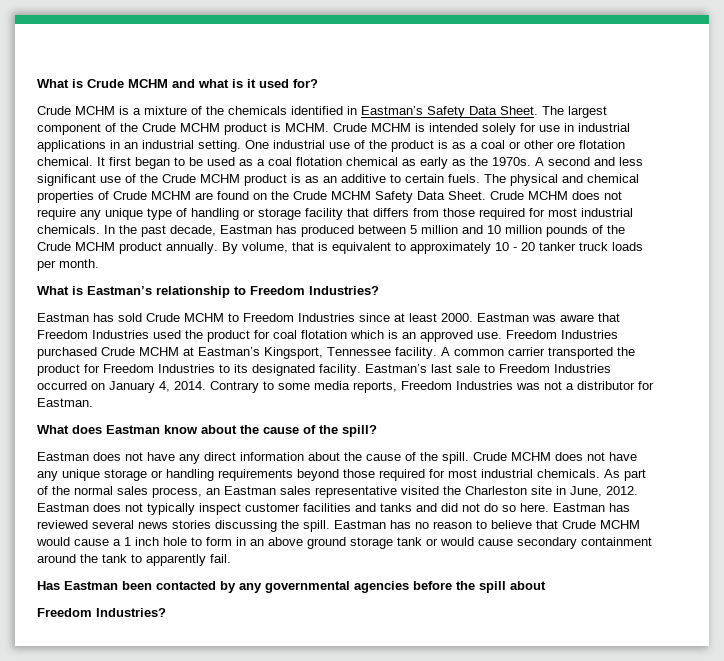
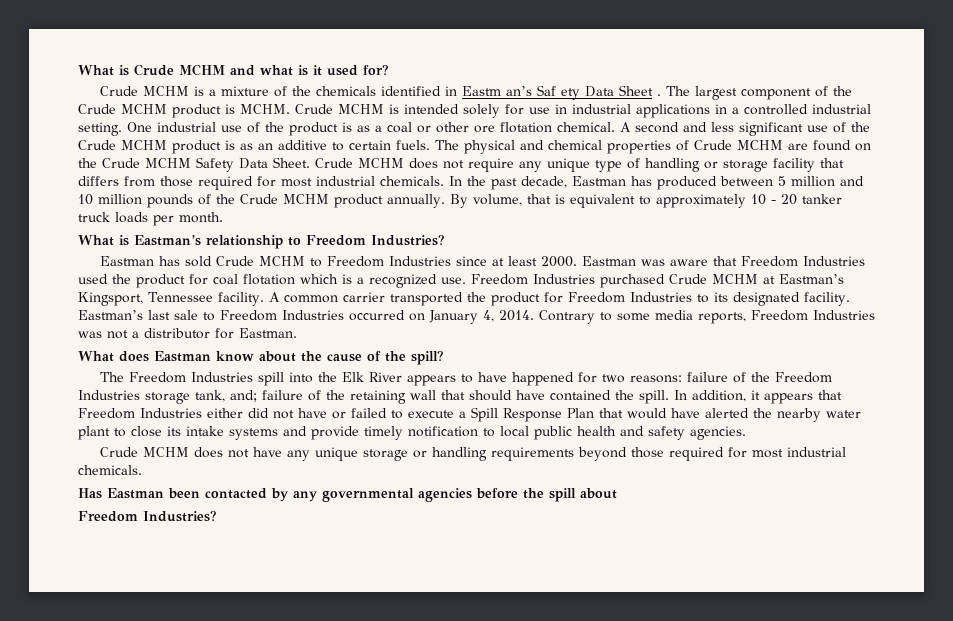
[361,106,538,118] Eastman’s Safety Data Sheet. -> [462,85,662,100] Eastm an’s Saf ety Data Sheet .
[124,142,138,149] an -> [732,104,808,115] a controlled
[97,157,531,169] It first began to be used as a coal flotation chemical as early as the 1970s. -> (615, 127) none
[402,330,473,342] an approved -> [357,274,437,288] a recognized
[37,452,469,464] Eastman does not have any direct information about the cause of the spill. -> [100,372,833,386] [78,390,842,404] [78,407,861,422] [78,426,746,440] The Freedom Industries spill into the Elk River appears to have happened for two reasons: failure of the Freedom Industries storage tank, and; failure of the retaining wall that should have contained the spill. In addition, it appears that Freedom Industries either did not have or failed to execute a Spill Response Plan that would have alerted the nearby water plant to close its intake systems and provide timely notification to local public health and safety agencies. //
[604,469,646,481] [37,486,638,498] [37,503,630,515] [37,520,640,532] [36,537,652,549] [37,554,231,566] As part of the normal sales process, an Eastman sales representative visited the Charleston site in June, 2012. Eastman does not typically inspect customer facilities and tanks and did not do so here. Eastman has reviewed several news stories discussing the spill. Eastman has no reason to believe that Crude MCHM would cause a 1 inch hole to form in an above ground storage tank or would cause secondary containment around the tank to apparently fail. -> (142, 470) none

